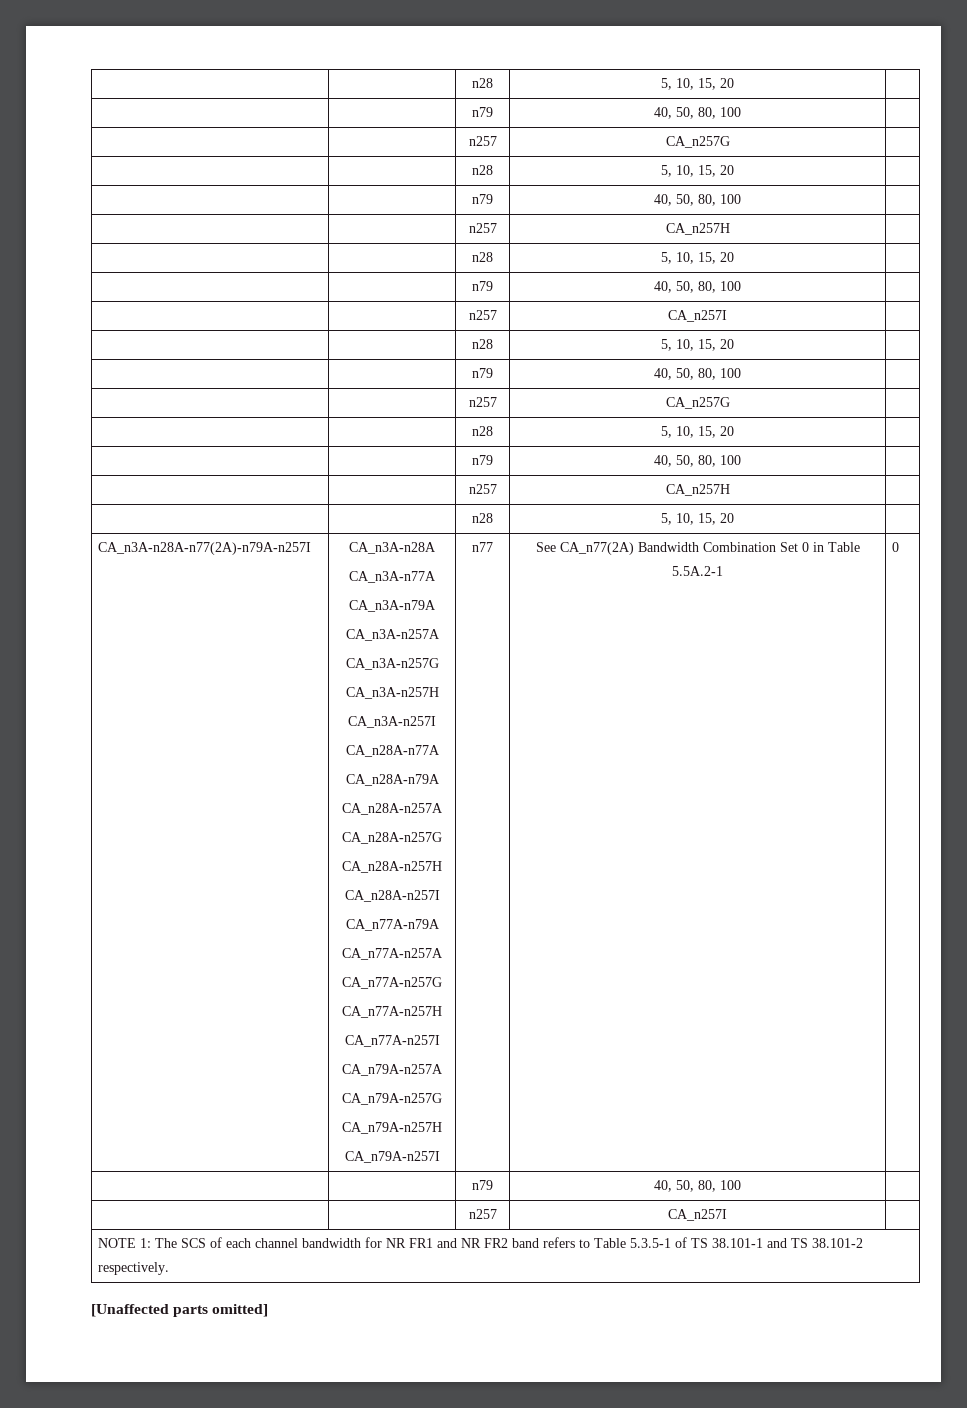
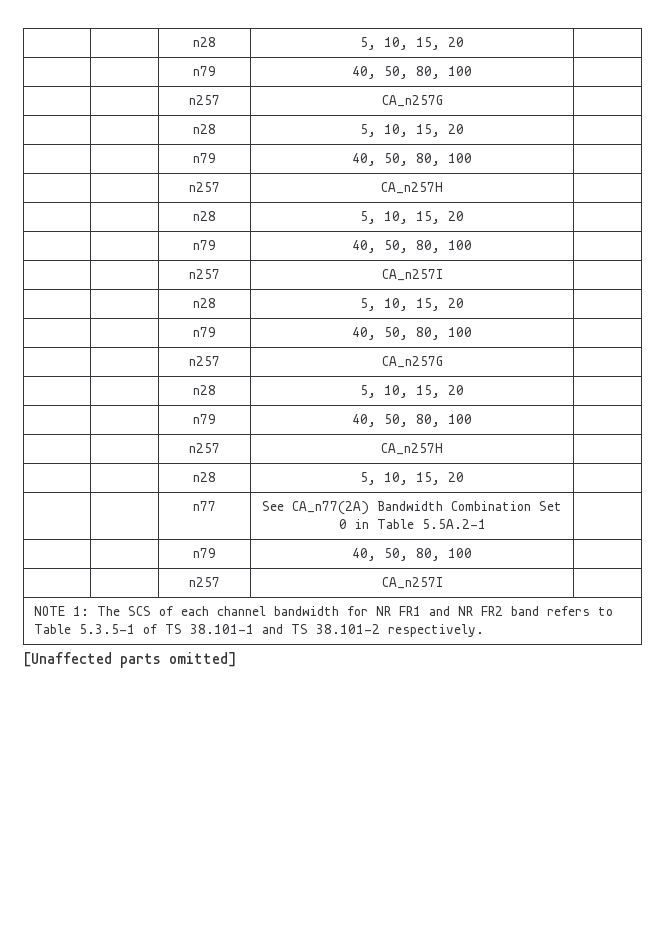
[97,542,311,555] [349,542,436,554] [349,571,436,583] [349,600,436,612] [345,629,440,641] [345,658,439,670] [345,687,439,699] [348,716,436,728] [345,745,440,757] [345,774,440,786] [342,803,443,815] [342,832,442,844] [342,861,442,873] [344,890,440,902] [345,919,440,931] [342,948,443,960] [342,977,442,989] [342,1006,442,1018] [344,1035,440,1047] [342,1064,443,1076] [342,1093,442,1105] [342,1122,442,1134] [344,1151,440,1163] CA_n3A-n28A-n77(2A)-n79A-n257I | CA_n3A-n28A // CA_n3A-n77A // CA_n3A-n79A // CA_n3A-n257A // CA_n3A-n257G // CA_n3A-n257H // CA_n3A-n257I // CA_n28A-n77A // CA_n28A-n79A // CA_n28A-n257A // CA_n28A-n257G // CA_n28A-n257H // CA_n28A-n257I // CA_n77A-n79A // CA_n77A-n257A // CA_n77A-n257G // CA_n77A-n257H // CA_n77A-n257I // CA_n79A-n257A // CA_n79A-n257G // CA_n79A-n257H // CA_n79A-n257I -> (464, 477) |
[891,542,899,552] 0 -> (486, 524) none

